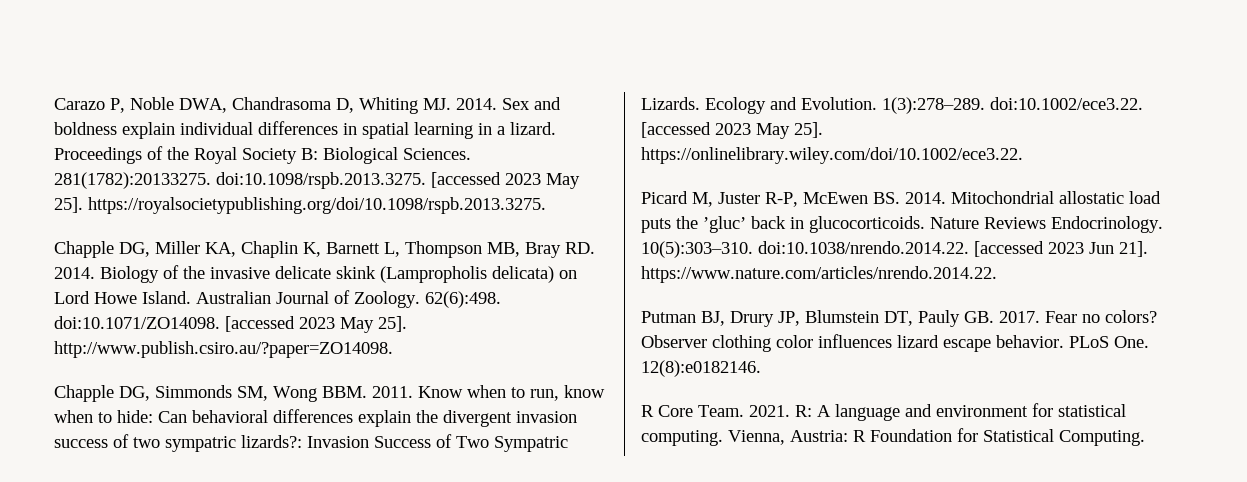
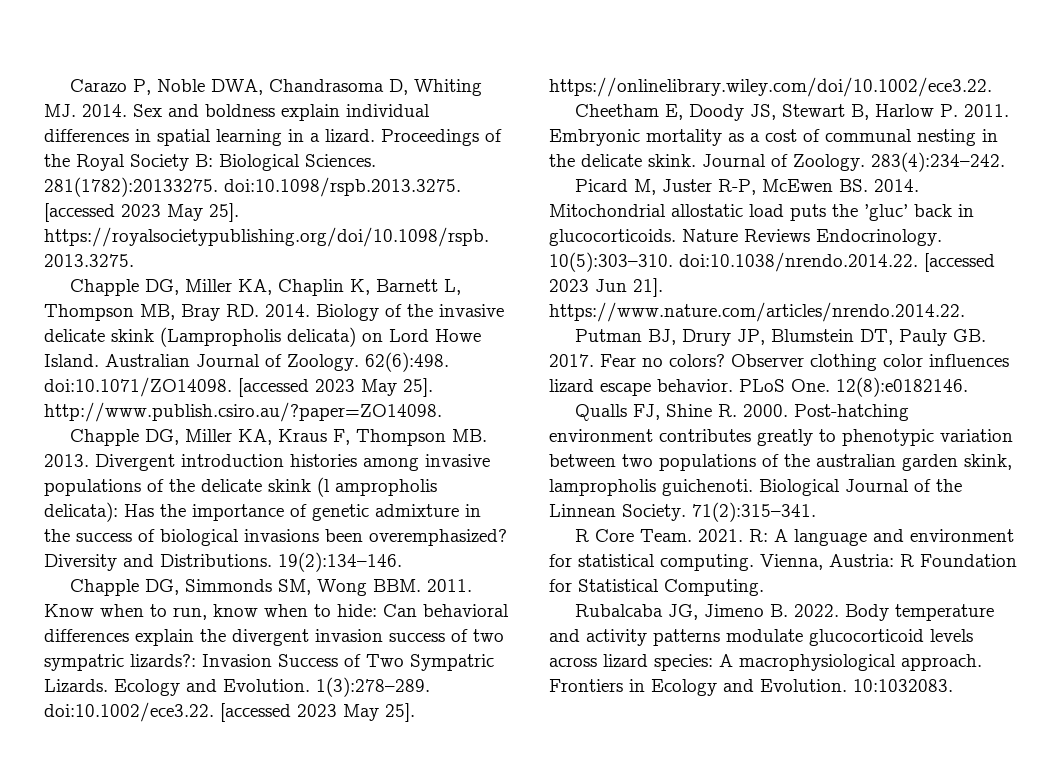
(393, 349) none -> [70,429,488,446] [44,454,490,471] [44,477,437,497] [44,502,481,522] [44,529,507,546] [44,552,402,572] // Chapple DG, Miller KA, Kraus F, Thompson MB. 2013. Divergent introduction histories among invasive populations of the delicate skink (l ampropholis delicata): Has the importance of genetic admixture in the success of biological invasions been overemphasized? Diversity and Distributions. 19(2):134–146.
(1023, 155) none -> [575,104,1010,121] [549,129,998,146] [549,152,1005,172] // Cheetham E, Doody JS, Stewart B, Harlow P. 2011. Embryonic mortality as a cost of communal nesting in the delicate skink. Journal of Zoology. 283(4):234–242.
(761, 368) none -> [575,404,910,421] [549,429,1013,446] [549,454,1012,471] [549,479,962,496] [549,502,816,522] // Qualls FJ, Shine R. 2000. Post-hatching environment contributes greatly to phenotypic variation between two populations of the australian garden skink, lampropholis guichenoti. Biological Journal of the Linnean Society. 71(2):315–341.
(1145, 438) none -> [575,604,995,621] [549,629,973,646] [549,654,982,671] [549,679,953,696] // Rubalcaba JG, Jimeno B. 2022. Body temperature and activity patterns modulate glucocorticoid levels across lizard species: A macrophysiological approach. Frontiers in Ecology and Evolution. 10:1032083.

